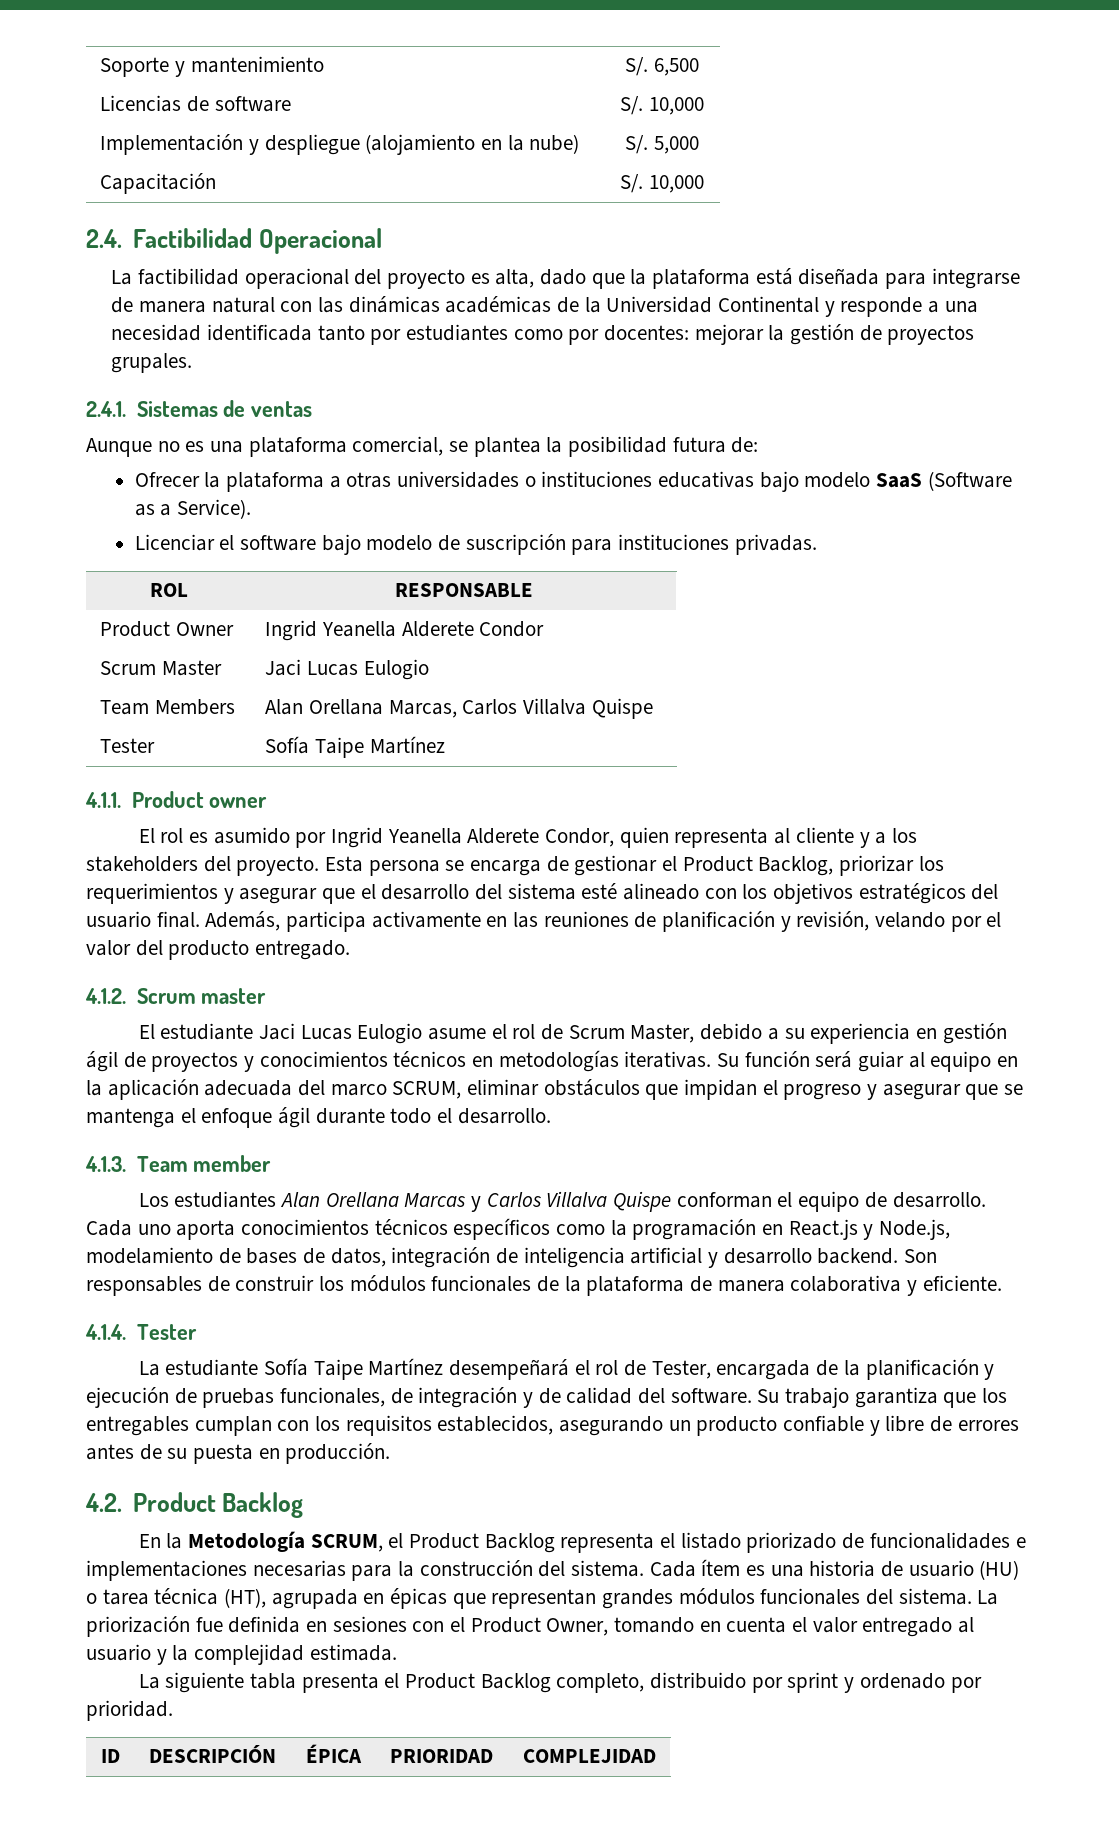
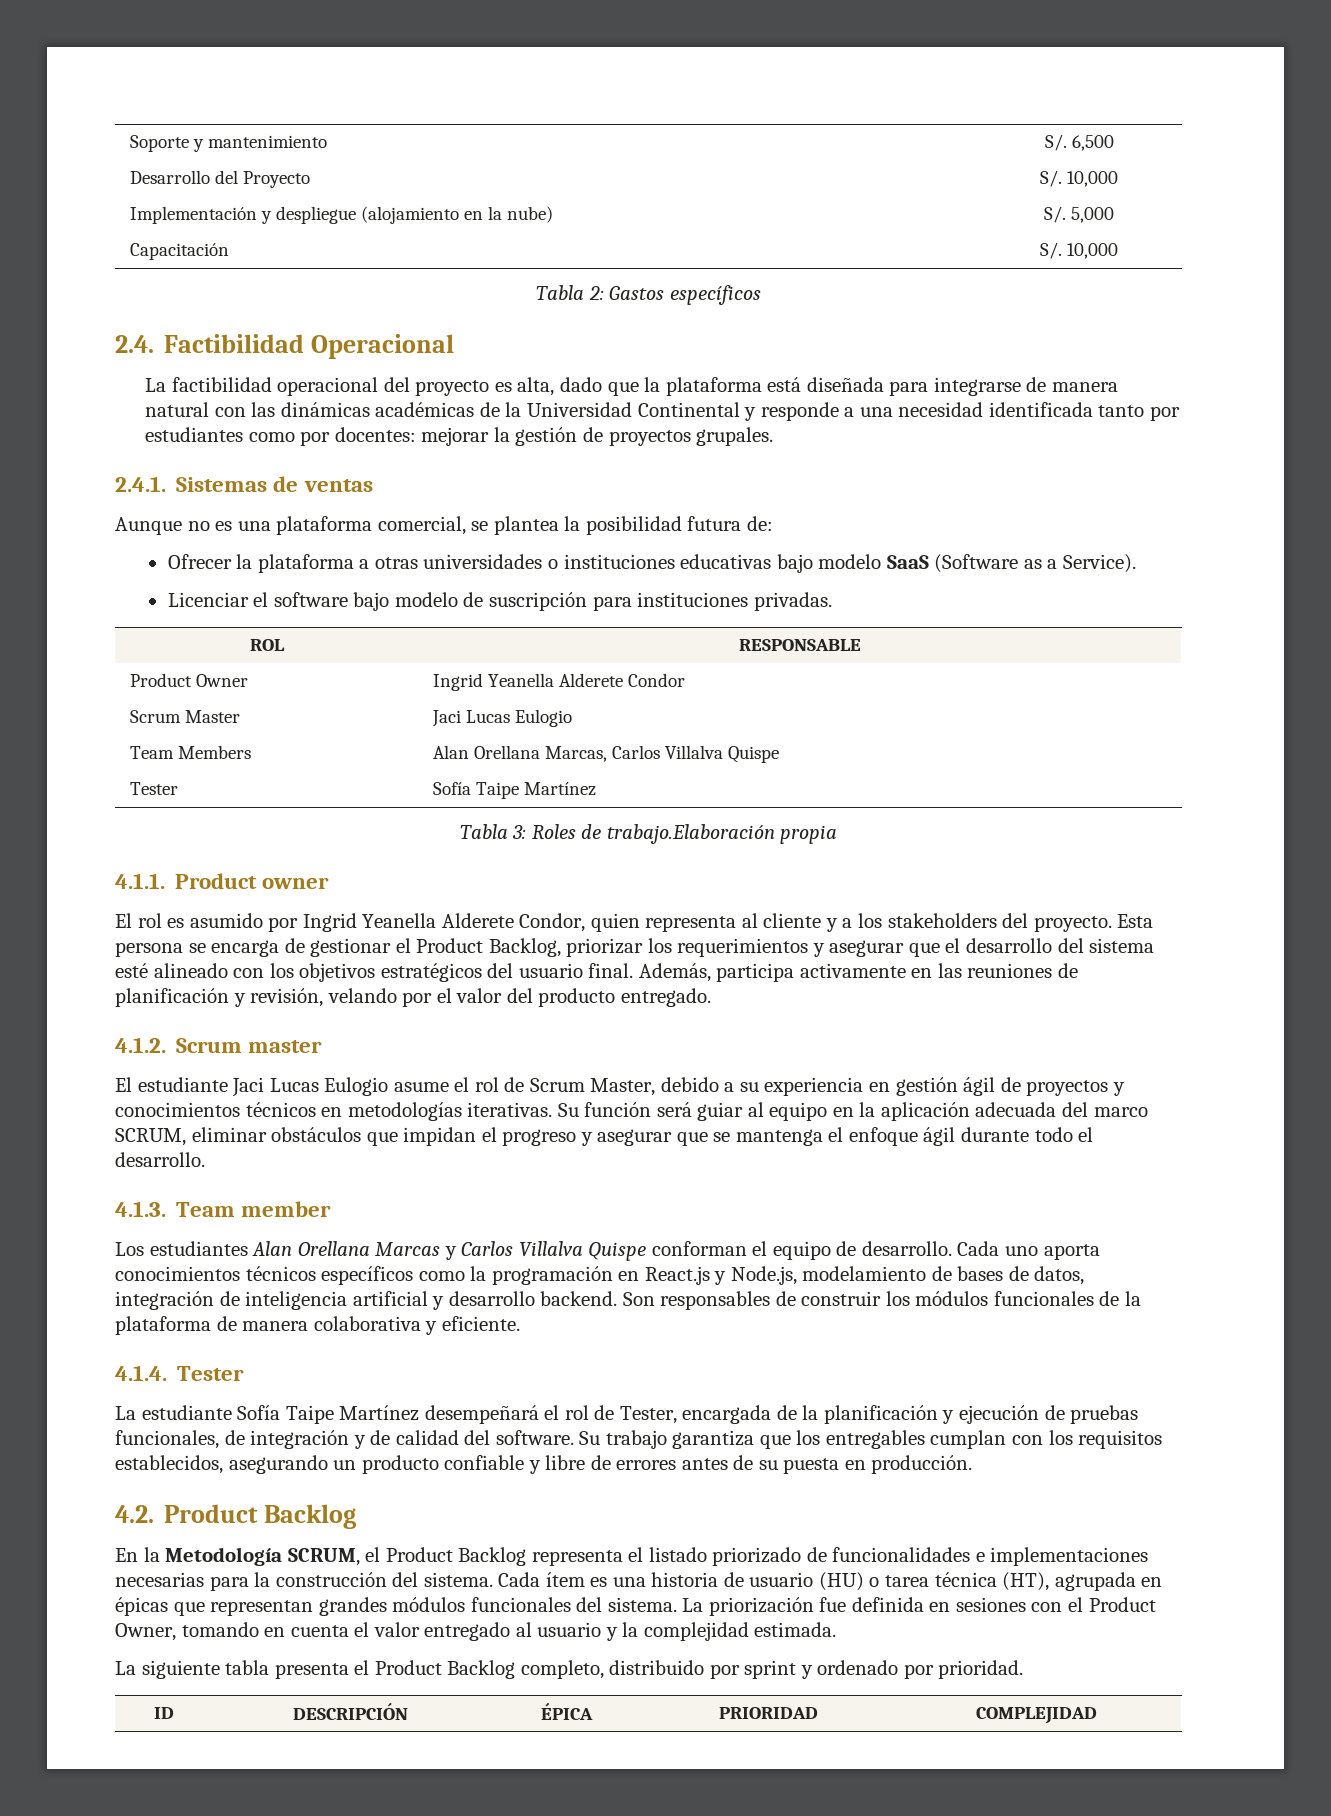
[100,95,291,112] Licencias de software -> [129,170,310,188] Desarrollo del Proyecto
(704, 184) none -> [536,285,761,305] // Tabla 2: Gastos específicos
(445, 745) none -> [459,824,838,844] // Tabla 3: Roles de trabajo.Elaboración propia

